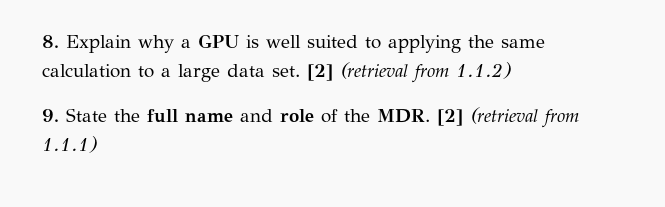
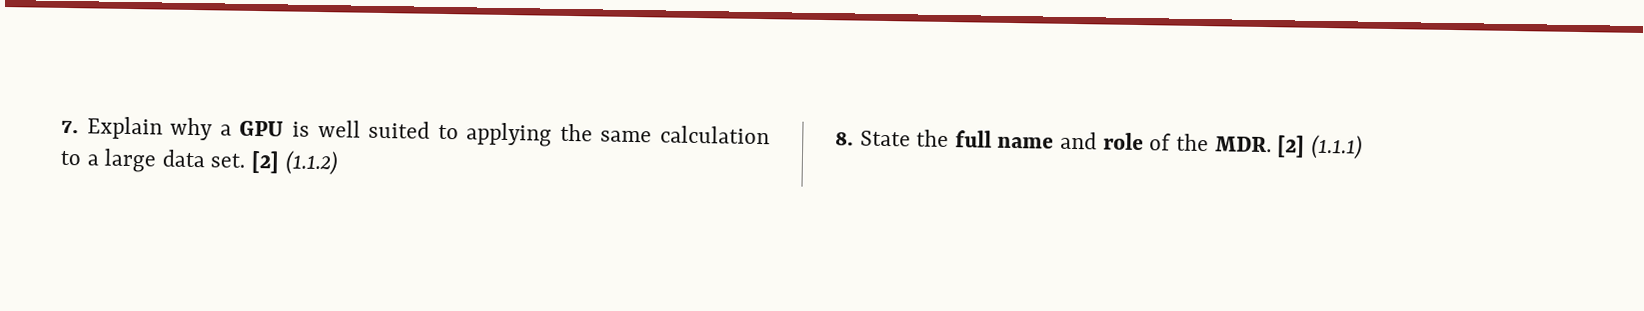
[42,35,59,48] 8. -> [61,119,79,134] 7.
[340,62,511,83] [42,109,59,122] (retrieval from 1.1.2) // 9. -> [284,150,339,176] [835,131,854,146] (1.1.2) // 8.
[470,107,579,128] [42,136,97,153] (retrieval from 1.1.1) -> [1310,134,1363,160] (1.1.1)

